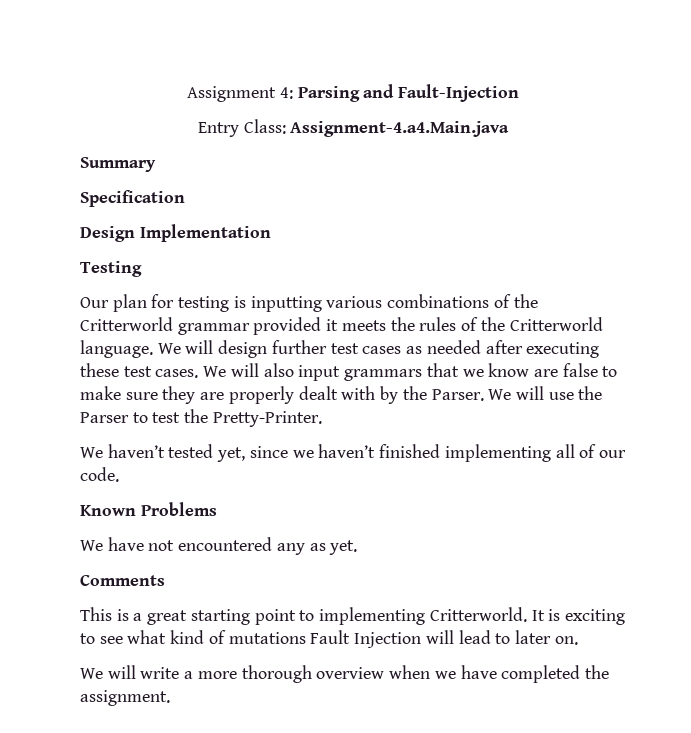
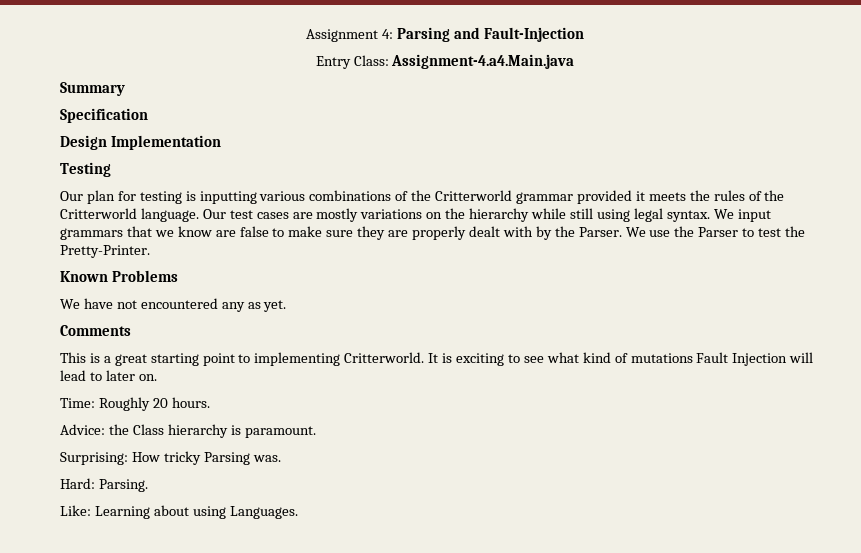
[157,340,600,358] [80,363,294,378] We will design further test cases as needed after executing these test cases. We will also -> [202,208,734,222] Our test cases are mostly variations on the hierarchy while still using legal syntax. We
[515,386,544,400] will -> (646, 232) none
[80,444,626,462] [80,467,119,482] // We haven’t tested yet, since we haven’t finished implementing all of our code. -> (150, 251) none
[80,665,609,683] [80,690,170,706] We will write a more thorough overview when we have completed the assignment. -> [60,397,210,411] [60,424,316,438] [60,451,281,465] [60,478,148,492] [60,505,298,519] Time: Roughly 20 hours. // Advice: the Class hierarchy is paramount. // Surprising: How tricky Parsing was. // Hard: Parsing. // Like: Learning about using Languages.

